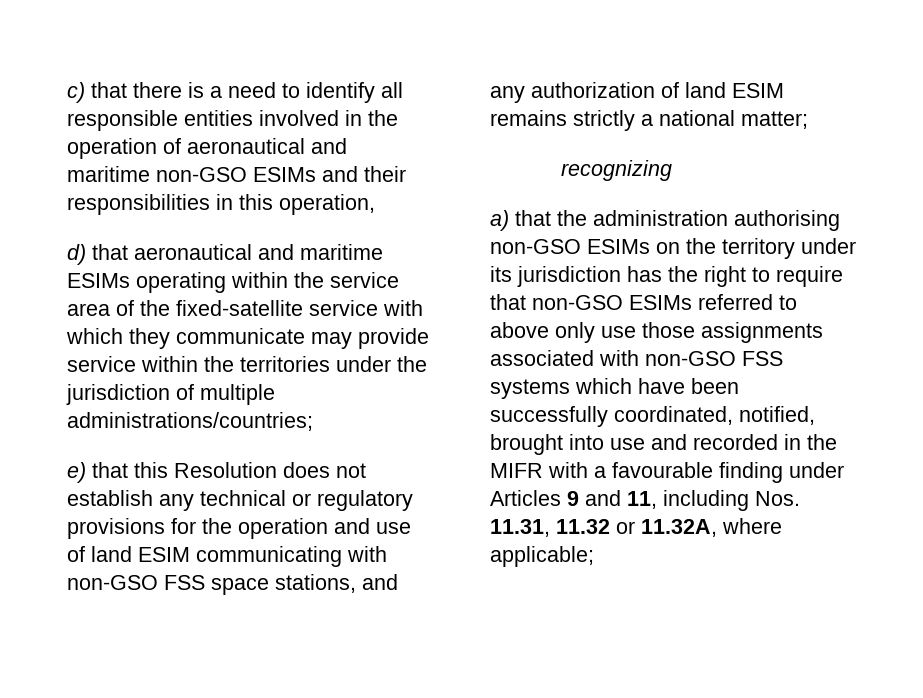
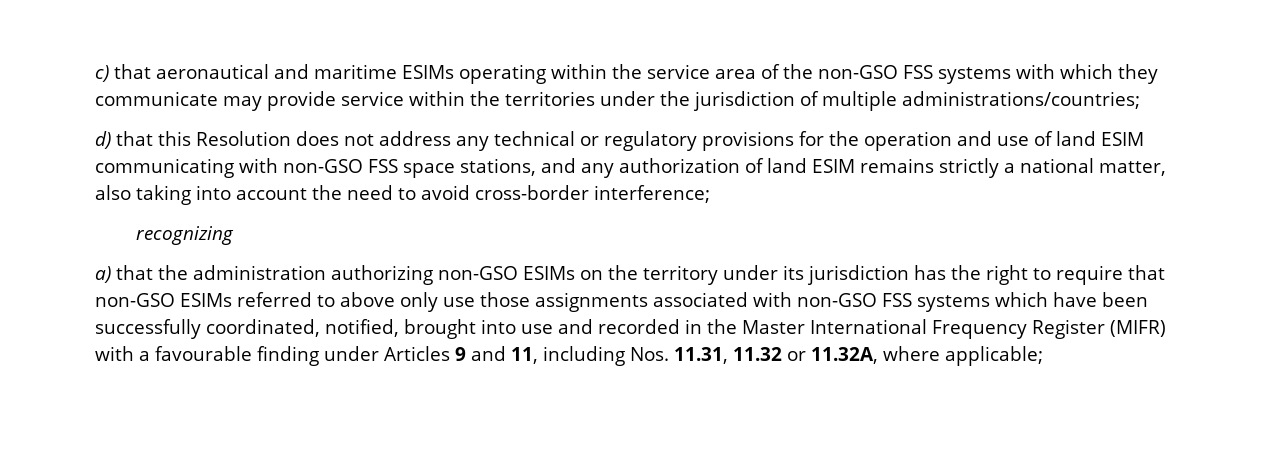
[133,82,403,103] [67,110,398,131] [67,138,347,159] [67,166,406,182] [67,194,375,215] [67,244,128,265] there is a need to identify all responsible entities involved in the operation of aeronautical and maritime non-GSO ESIMs and their responsibilities in this operation, // d) that -> (151, 71) none
[176,300,378,316] fixed-satellite service -> [818,65,1011,84] non-GSO FSS systems
[67,462,86,483] e) -> [95,131,111,149] d)
[67,490,153,506] establish -> [379,131,451,146] address
[741,111,808,129] matter; -> [1099,161,1166,176] [95,185,710,205] matter, also taking into account the need to avoid cross-border interference;
[734,210,840,231] authorising -> [331,265,433,285] authorizing
[490,463,543,478] MIFR -> [742,319,1166,339] Master International Frequency Register (MIFR)

